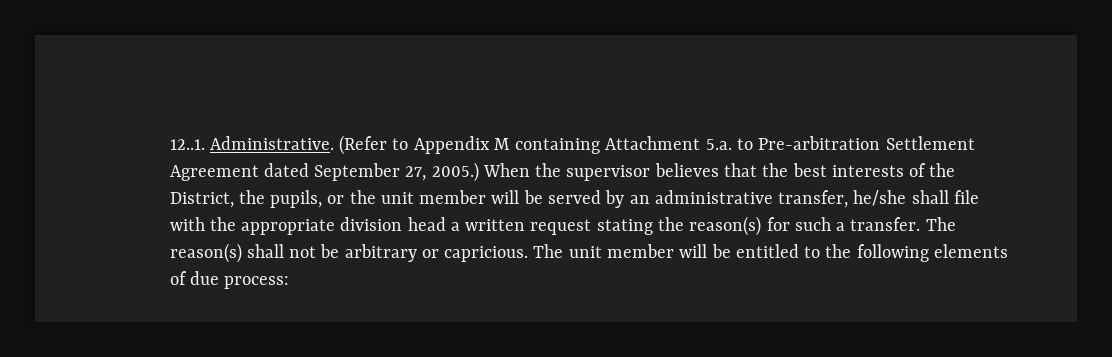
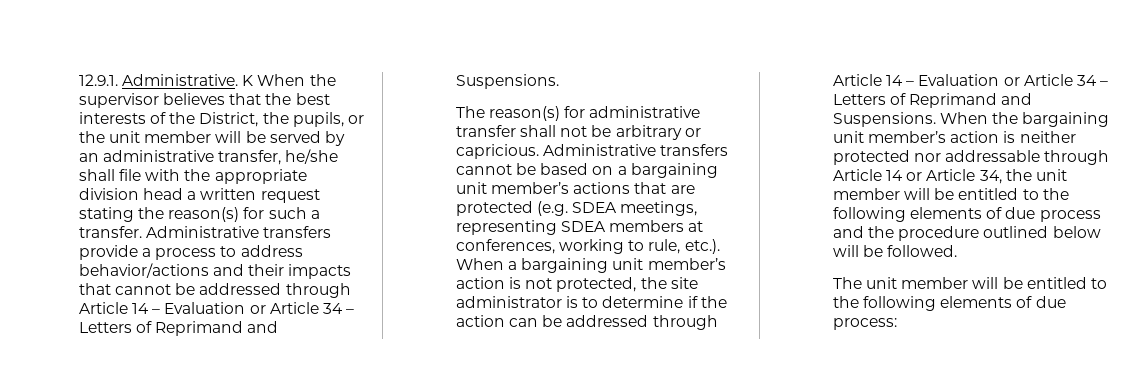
[169,135,975,155] [169,162,479,182] 12..1. Administrative. (Refer to Appendix M containing Attachment 5.a. to Pre-arbitration Settlement Agreement dated September 27, 2005.) -> [78,74,254,86] 12.9.1. Administrative. K
[925,217,956,231] [169,243,242,263] The reason(s) -> [146,226,332,238] [78,245,303,260] [78,263,352,279] [78,283,351,298] [78,302,355,314] [78,321,279,336] [455,74,559,89] [455,106,701,121] [455,125,516,137] Administrative transfers provide a process to address behavior/actions and their impacts that cannot be addressed through Article 14 – Evaluation or Article 34 – Letters of Reprimand and Suspensions. // The reason(s) for administrative transfer
(529, 254) none -> [543,144,729,156] [455,163,718,178] [455,182,695,194] [455,201,698,216] [455,220,704,235] [455,239,720,254] [455,258,726,273] [455,277,698,292] [455,296,727,308] [455,315,718,330] [832,74,1109,86] [832,93,1033,108] [832,112,1110,127] [832,131,1076,143] [832,150,1110,165] [832,169,1067,184] [832,188,1069,200] [832,207,1101,222] [832,226,1101,241] [832,245,958,257] Administrative transfers cannot be based on a bargaining unit member’s actions that are protected (e.g. SDEA meetings, representing SDEA members at conferences, working to rule, etc.). When a bargaining unit member’s action is not protected, the site administrator is to determine if the action can be addressed through Article 14 – Evaluation or Article 34 – Letters of Reprimand and Suspensions. When the bargaining unit member’s action is neither protected nor addressable through Article 14 or Article 34, the unit member will be entitled to the following elements of due process and the procedure outlined below will be followed. //

